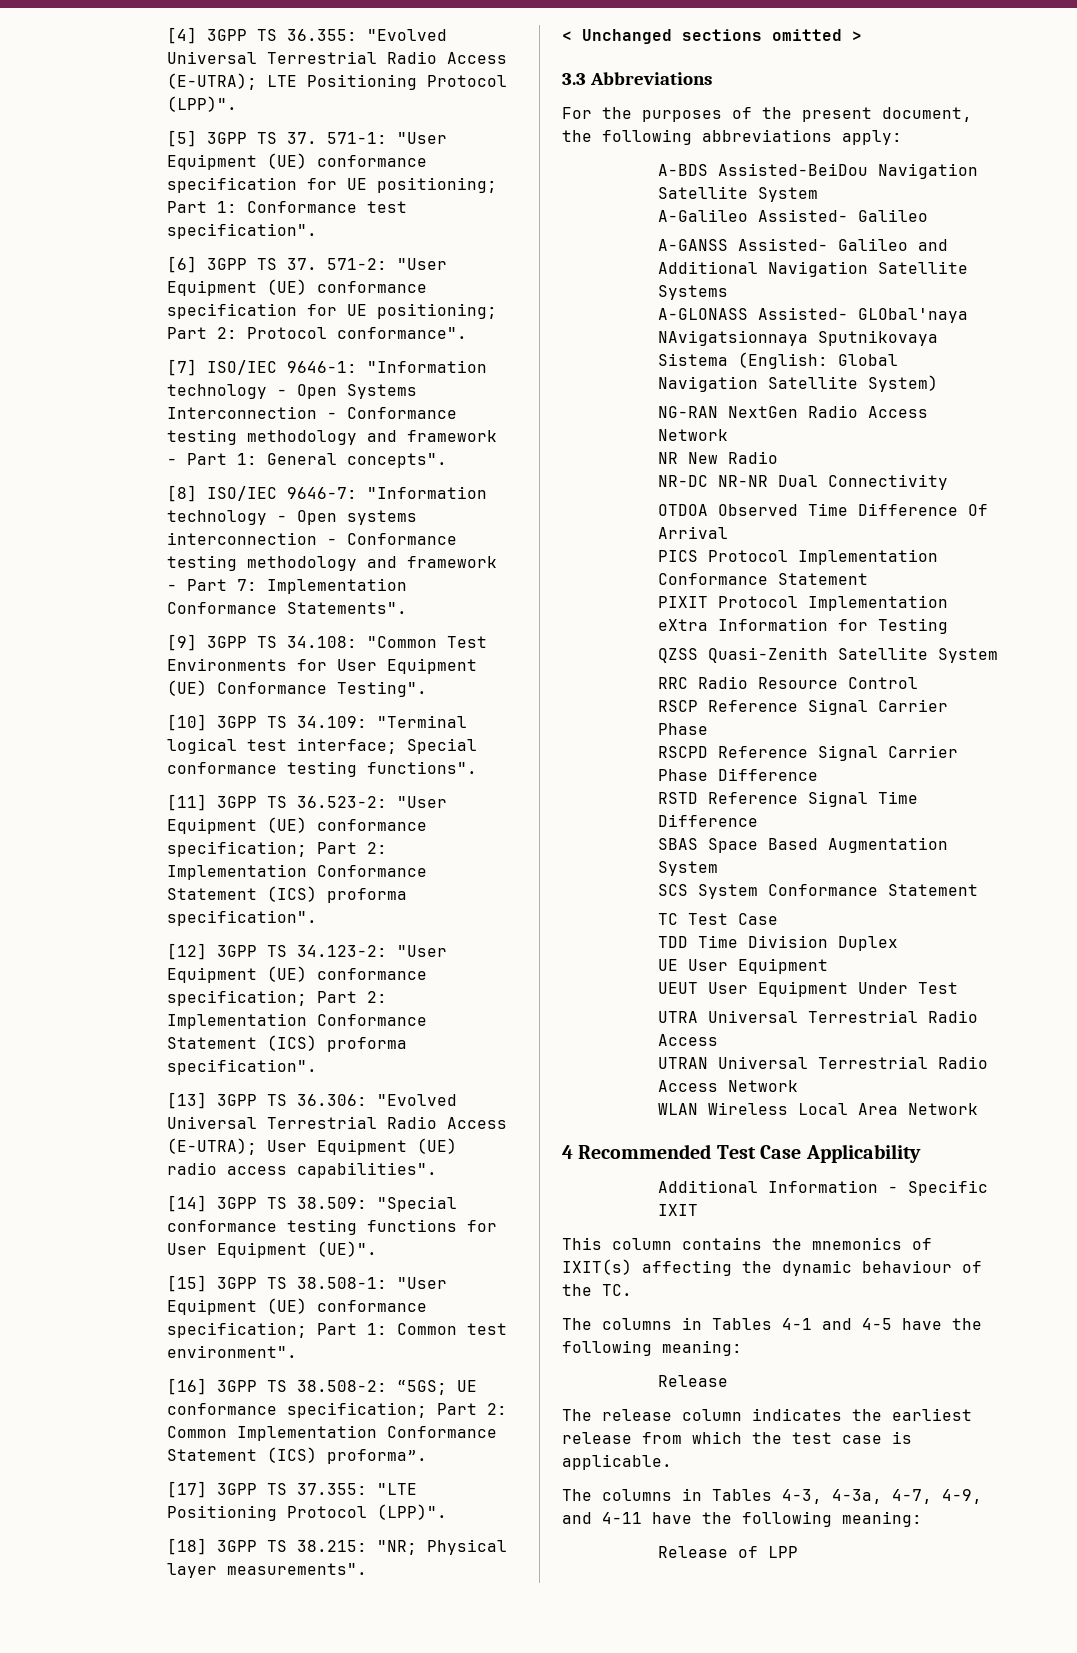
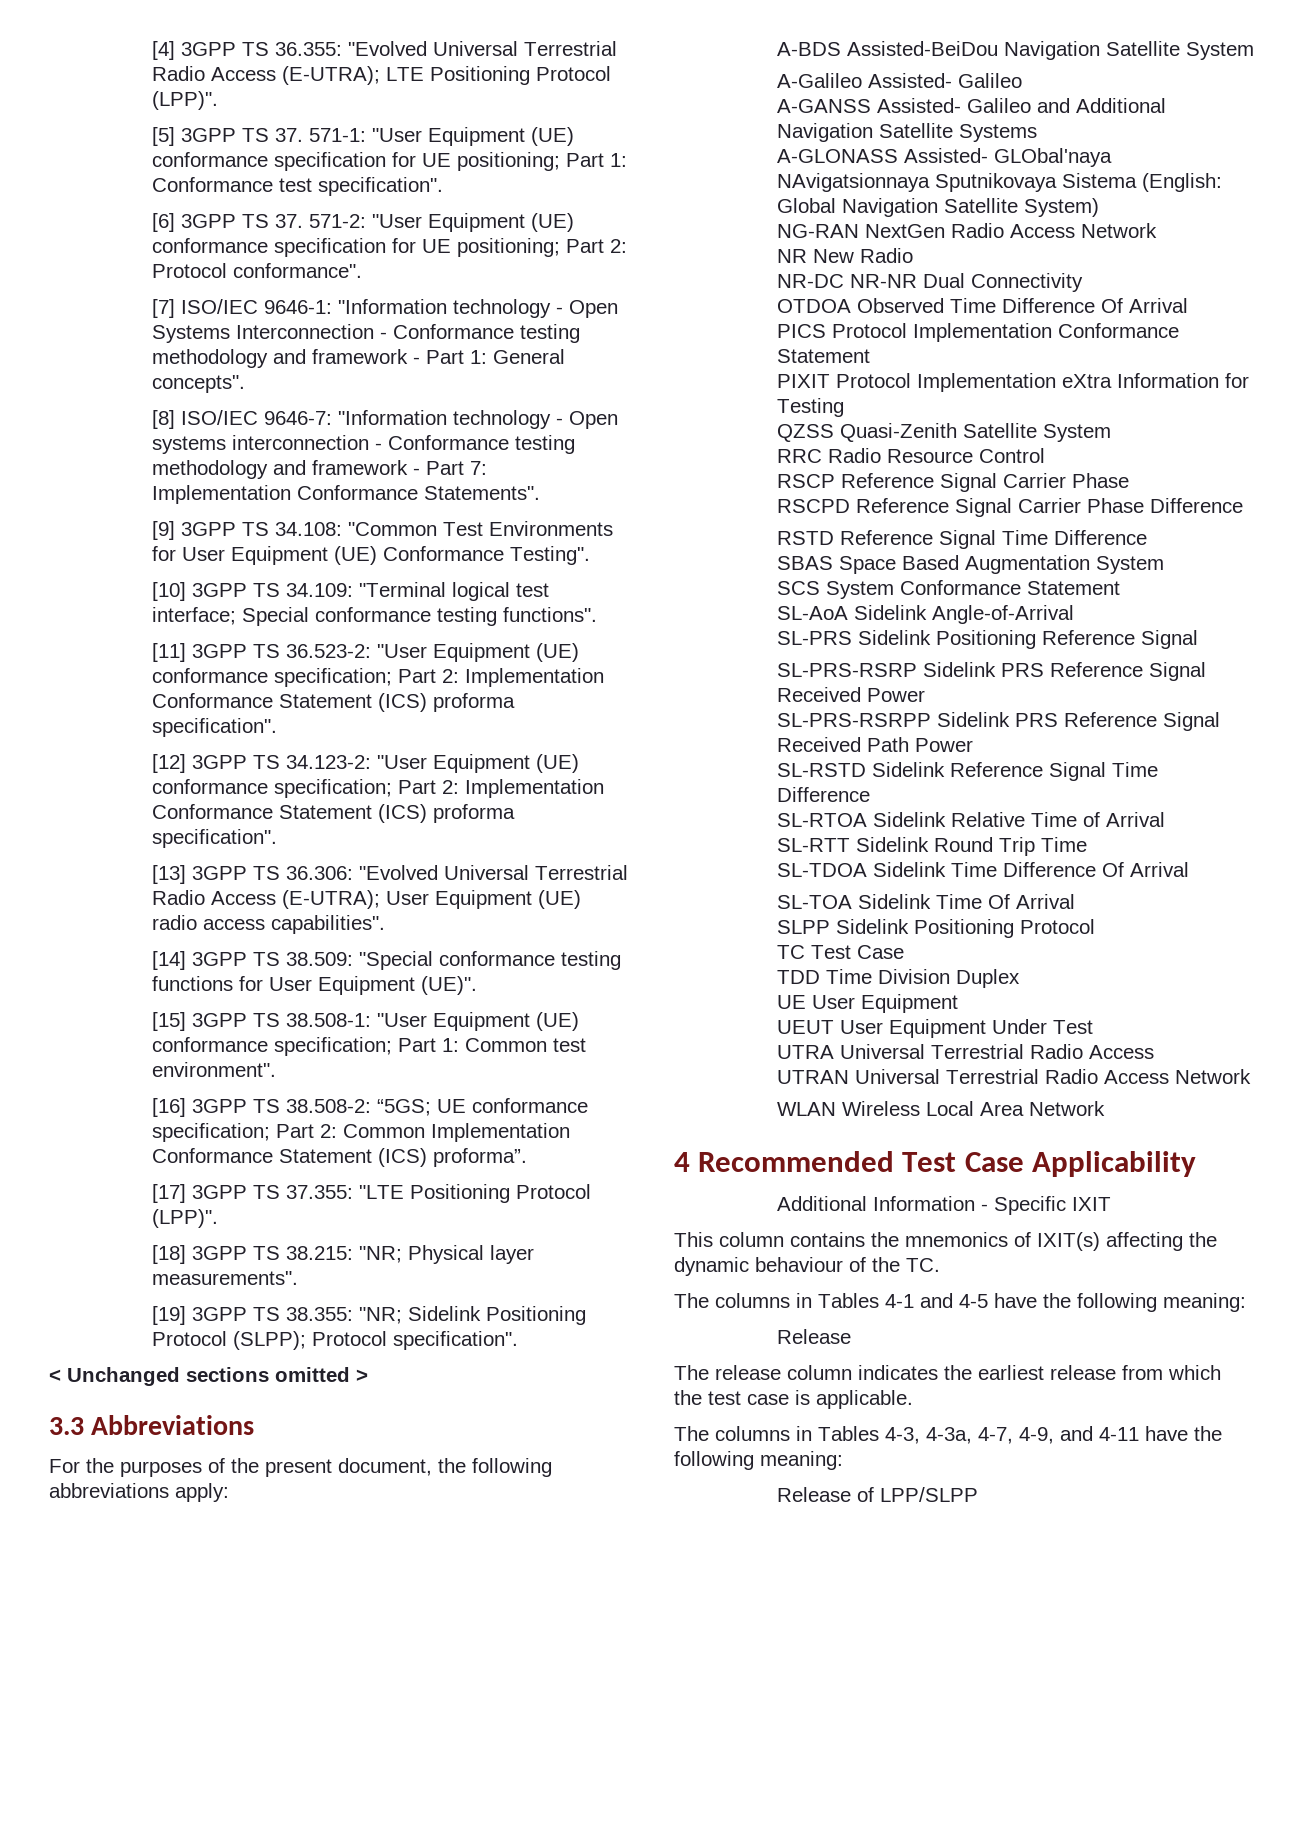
(367, 1569) none -> [151,1306,586,1325] [151,1331,518,1350] // [19] 3GPP TS 38.355: "NR; Sidelink Positioning Protocol (SLPP); Protocol specification".
(978, 890) none -> [776,605,1074,624] [776,630,1198,649] [776,662,1206,681] [776,687,925,702] [776,712,1220,731] [776,737,973,752] [776,762,1158,781] [776,787,870,802] [776,812,1165,827] [776,837,1087,856] [776,862,1189,877] [776,894,1075,909] [776,919,1095,938] // SL-AoA Sidelink Angle-of-Arrival // SL-PRS Sidelink Positioning Reference Signal // SL-PRS-RSRP Sidelink PRS Reference Signal Received Power // SL-PRS-RSRPP Sidelink PRS Reference Signal Received Path Power // SL-RSTD Sidelink Reference Signal Time Difference // SL-RTOA Sidelink Relative Time of Arrival // SL-RTT Sidelink Round Trip Time // SL-TDOA Sidelink Time Difference Of Arrival // SL-TOA Sidelink Time Of Arrival // SLPP Sidelink Positioning Protocol
[767,1546,798,1558] LPP -> [879,1487,978,1502] LPP/SLPP

